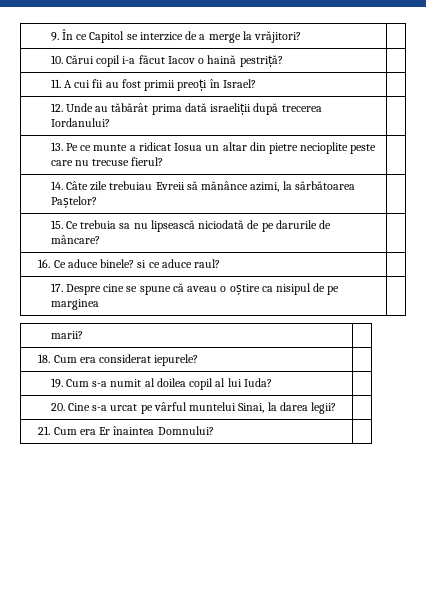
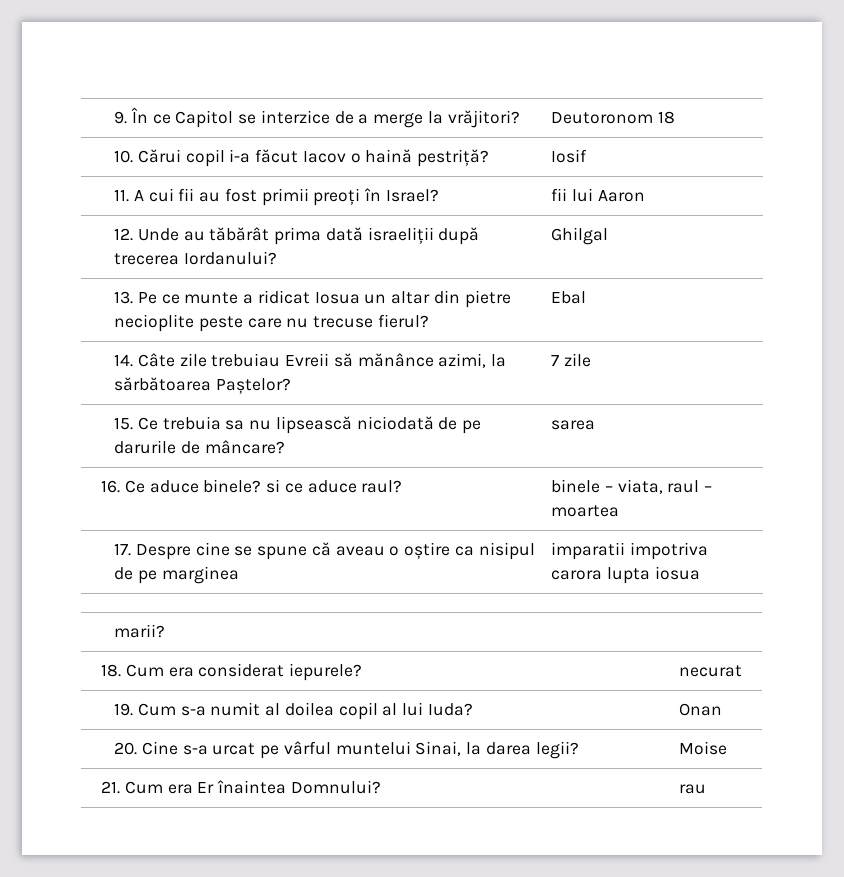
(301, 37) none -> [551,111,675,124] Deutoronom 18
(283, 61) none -> [551,149,588,163] Iosif
(256, 83) none -> [551,188,645,202] fii lui Aaron
(110, 122) none -> [551,227,609,245] Ghilgal
(164, 161) none -> [551,291,587,304] Ebal
(97, 202) none -> [551,353,591,367] 7 zile
(100, 239) none -> [551,420,596,430] sarea
(221, 263) none -> [551,479,712,494] [551,505,620,517] binele – viata, raul – moartea
(99, 304) none -> [551,542,708,560] [551,566,700,584] imparatii impotriva carora lupta iosua
(199, 360) none -> [679,665,743,677] necurat
(272, 382) none -> [679,703,723,716] Onan
(336, 408) none -> [679,741,728,755] Moise
(214, 430) none -> [679,784,707,794] rau

